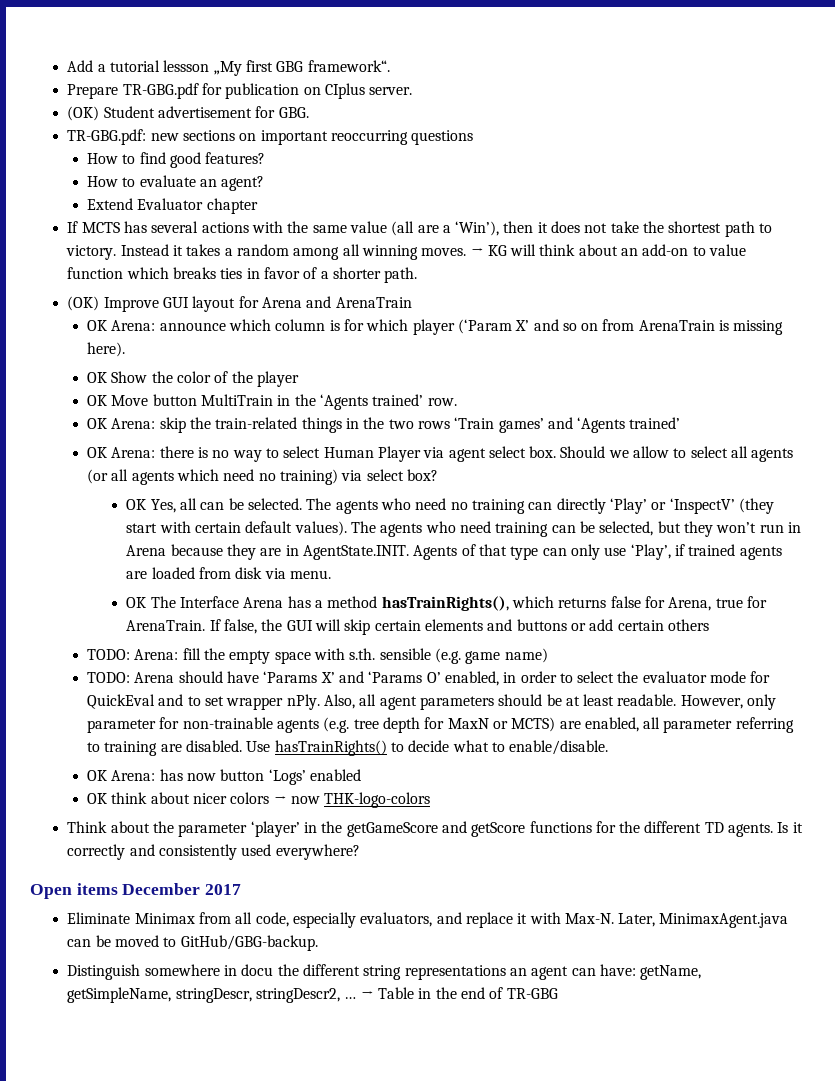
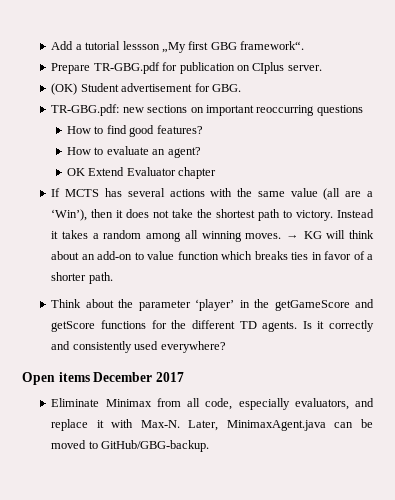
(265, 183) none -> [67,168,86,176] OK
[67,296,412,312] [86,319,784,335] [86,342,125,357] [86,371,299,387] [86,394,457,410] [86,417,681,433] [86,446,794,462] [86,469,438,485] [126,498,774,514] [126,521,801,537] [126,544,782,560] [126,567,331,579] [126,596,767,611] [126,619,709,635] [86,648,548,664] [86,671,771,686] [86,694,777,710] [86,717,794,733] [86,740,609,756] [86,769,361,785] [86,792,431,808] // (OK) Improve GUI layout for Arena and ArenaTrain // OK Arena: announce which column is for which player (‘Param X’ and so on from ArenaTrain is missing here). // OK Show the color of the player // OK Move button MultiTrain in the ‘Agents trained’ row. // OK Arena: skip the train-related things in the two rows ‘Train games’ and ‘Agents trained’ // OK Arena: there is no way to select Human Player via agent select box. Should we allow to select all agents (or all agents which need no training) via select box? // OK Yes, all can be selected. The agents who need no training can directly ‘Play’ or ‘InspectV’ (they start with certain default values). The agents who need training can be selected, but they won’t run in Arena because they are in AgentState.INIT. Agents of that type can only use ‘Play’, if trained agents are loaded from disk via menu. // OK The Interface Arena has a method hasTrainRights(), which returns false for Arena, true for ArenaTrain. If false, the GUI will skip certain elements and buttons or add certain others // TODO: Arena: fill the empty space with s.th. sensible (e.g. game name) // TODO: Arena should have ‘Params X’ and ‘Params O’ enabled, in order to select the evaluator mode for QuickEval and to set wrapper nPly. Also, all agent parameters should be at least readable. However, only parameter for non-trainable agents (e.g. tree depth for MaxN or MCTS) are enabled, all parameter referring to training are disabled. Use hasTrainRights() to decide what to enable/disable. // OK Arena: has now button ‘Logs’ enabled // OK think about nicer colors → now THK-logo-colors -> (113, 278) none
[67,964,702,980] [67,987,558,1003] // Distinguish somewhere in docu the different string representations an agent can have: getName, getSimpleName, stringDescr, stringDescr2, … → Table in the end of TR-GBG -> (210, 446) none

